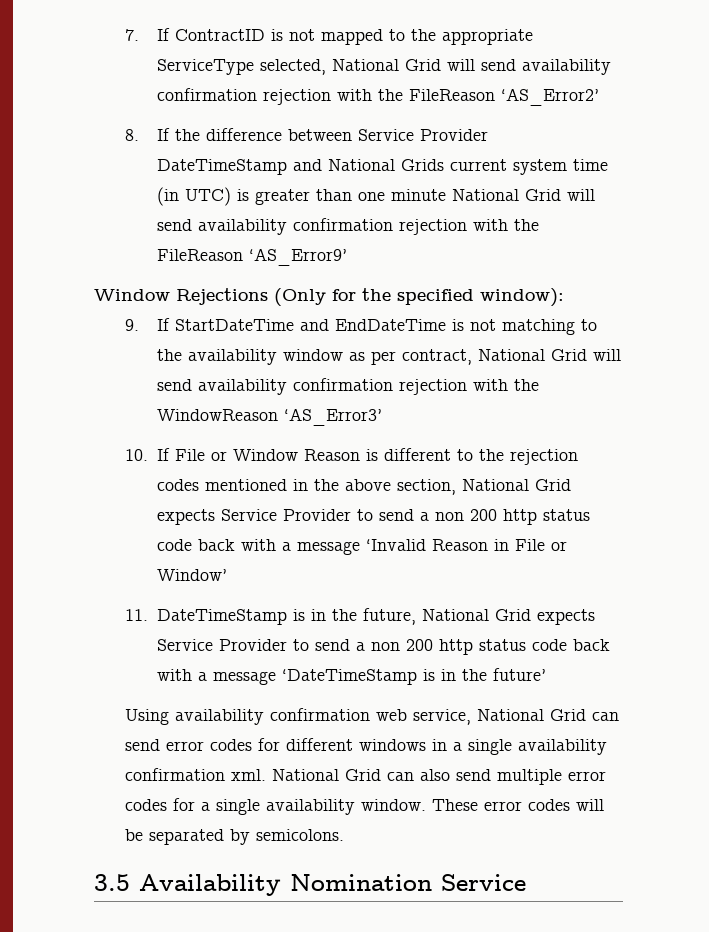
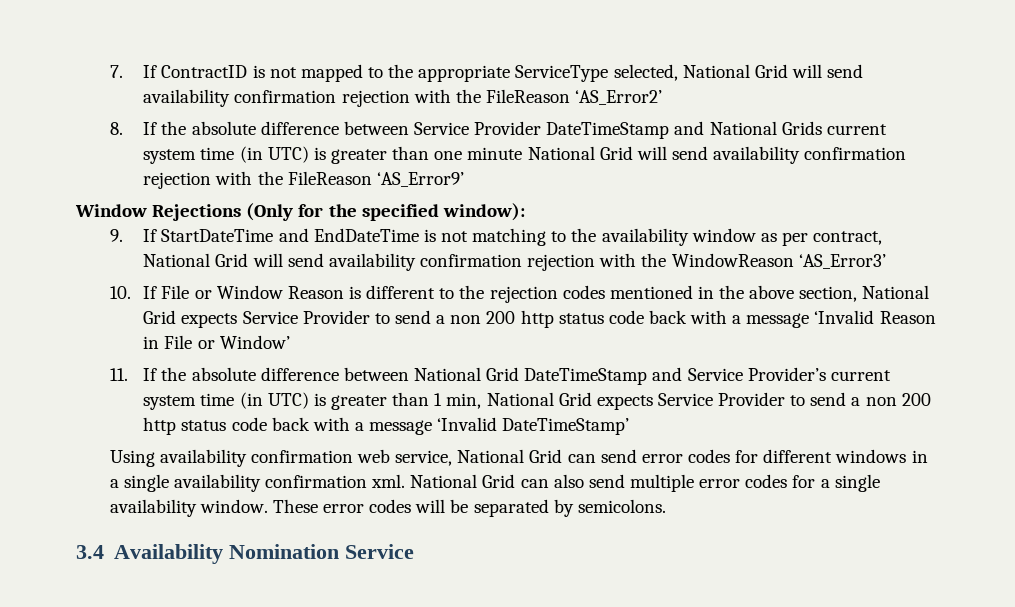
(200, 135) none -> [191,121,256,135] absolute
[157,608,417,625] DateTimeStamp is in the future, -> [143,367,891,385] [143,392,482,410] If the absolute difference between National Grid DateTimeStamp and Service Provider’s current system time (in UTC) is greater than 1 min,
[282,668,547,685] ‘DateTimeStamp is in the future’ -> [437,417,630,435] ‘Invalid DateTimeStamp’
[94,874,130,891] 3.5 -> [76,545,104,559] 3.4

